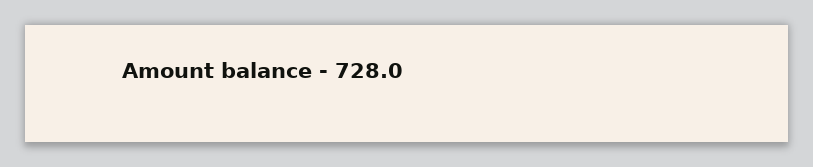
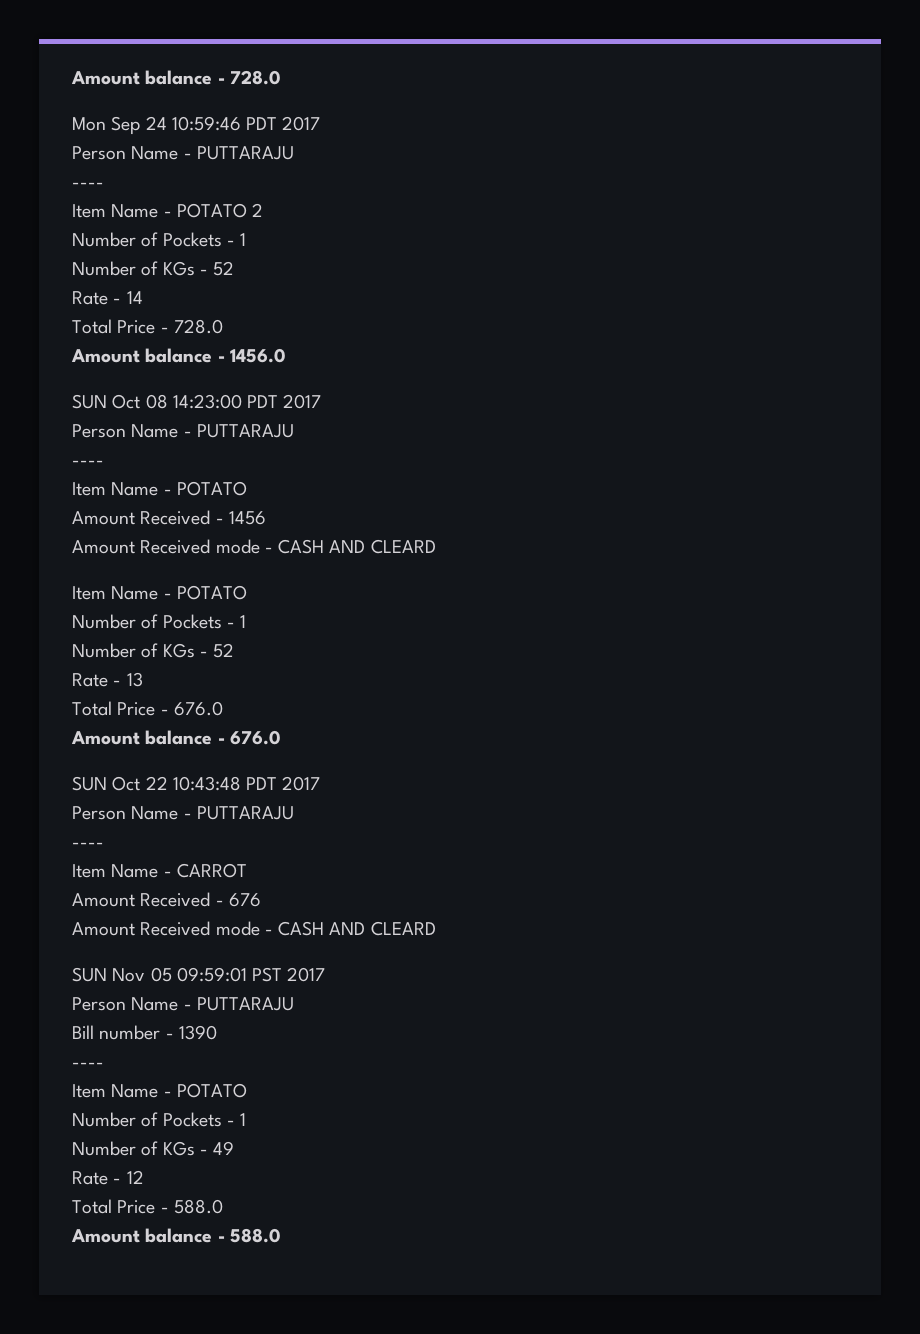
(403, 70) none -> [72,116,321,135] [72,146,294,160] [72,182,104,188] [72,203,264,218] [72,232,247,247] [72,261,235,276] [72,291,143,305] [72,319,223,334] [71,348,286,363] [72,394,322,409] [72,424,294,438] [72,460,104,466] [72,481,247,496] [72,510,266,525] [72,539,436,554] [72,585,247,600] [72,614,247,629] [72,643,235,658] [72,672,143,687] [72,701,223,716] [71,730,281,745] [72,776,321,791] [72,806,294,820] [72,842,104,848] [72,863,247,878] [72,892,261,907] [72,921,436,936] [72,967,326,982] [72,997,294,1011] [72,1025,217,1040] [72,1062,104,1068] [72,1083,247,1098] [72,1112,247,1127] [72,1141,235,1156] [72,1170,144,1185] [72,1199,223,1214] [71,1228,281,1243] // Mon Sep 24 10:59:46 PDT 2017 // Person Name - PUTTARAJU // ---- // Item Name - POTATO 2 // Number of Pockets - 1 // Number of KGs - 52 // Rate - 14 // Total Price - 728.0 // Amount balance - 1456.0 // SUN Oct 08 14:23:00 PDT 2017 // Person Name - PUTTARAJU // ---- // Item Name - POTATO // Amount Received - 1456 // Amount Received mode - CASH AND CLEARD // Item Name - POTATO // Number of Pockets - 1 // Number of KGs - 52 // Rate - 13 // Total Price - 676.0 // Amount balance - 676.0 // SUN Oct 22 10:43:48 PDT 2017 // Person Name - PUTTARAJU // ---- // Item Name - CARROT // Amount Received - 676 // Amount Received mode - CASH AND CLEARD // SUN Nov 05 09:59:01 PST 2017 // Person Name - PUTTARAJU // Bill number - 1390 // ---- // Item Name - POTATO // Number of Pockets - 1 // Number of KGs - 49 // Rate - 12 // Total Price - 588.0 // Amount balance - 588.0

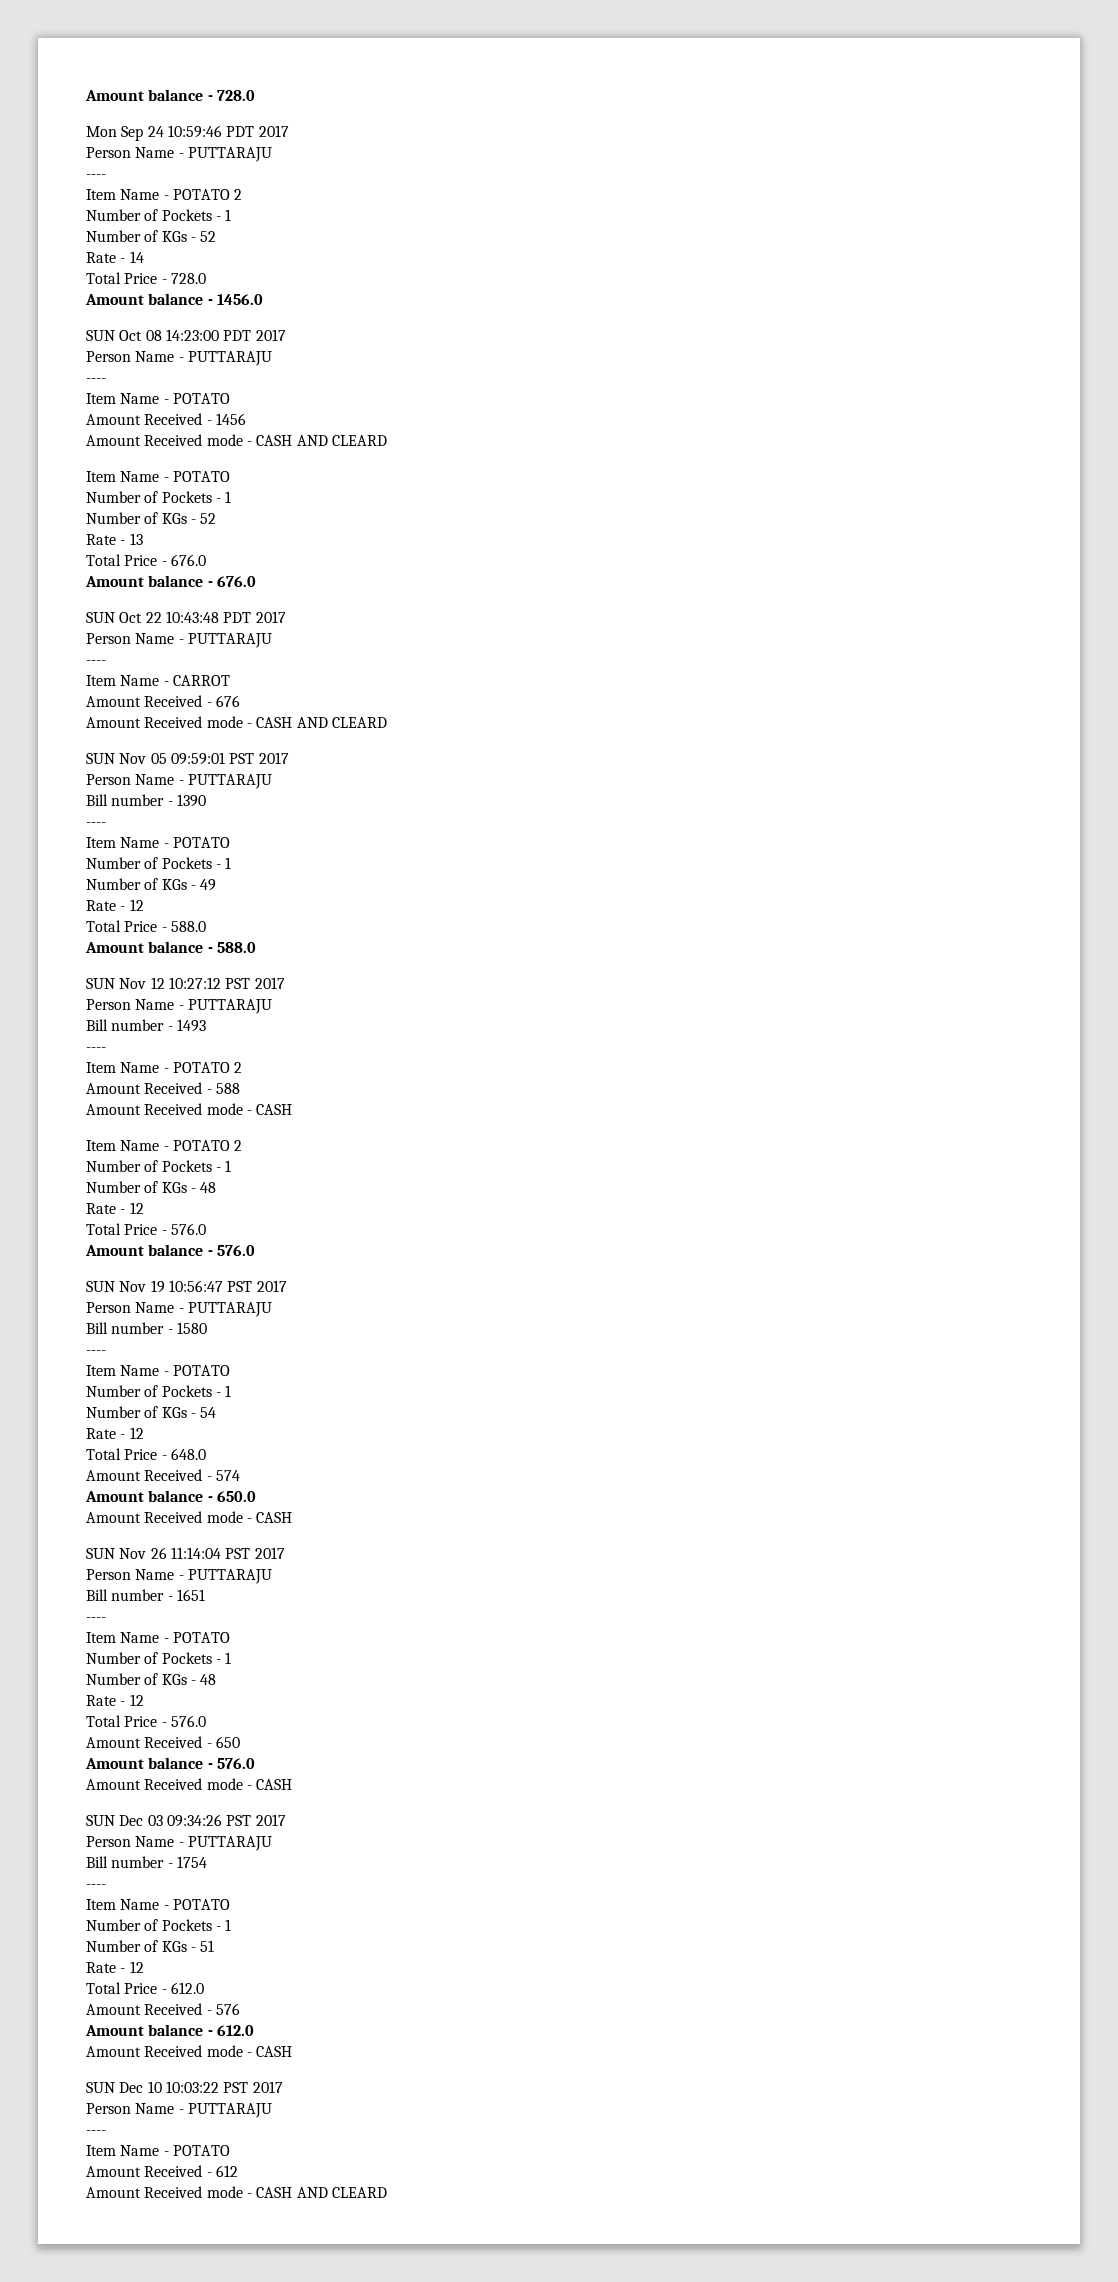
(281, 1235) none -> [86,977,285,989] [86,999,272,1014] [86,1019,206,1032] [86,1047,106,1052] [86,1062,243,1073] [86,1082,240,1094] [86,1103,293,1115] [86,1140,243,1151] [86,1160,232,1172] [86,1181,217,1193] [86,1202,144,1214] [86,1223,206,1235] [85,1244,255,1256] [86,1280,287,1293] [86,1302,272,1317] [86,1322,207,1334] [86,1350,106,1355] [86,1365,230,1376] [86,1385,232,1397] [86,1406,217,1418] [86,1427,144,1439] [86,1448,206,1460] [86,1469,240,1481] [85,1490,256,1502] [86,1511,293,1523] [86,1547,285,1559] [86,1569,272,1584] [86,1589,205,1601] [86,1617,106,1622] [86,1632,230,1643] [86,1652,232,1664] [86,1673,217,1685] [86,1694,144,1706] [86,1715,206,1727] [86,1736,240,1748] [85,1757,255,1769] [86,1778,293,1790] [86,1814,286,1827] [86,1836,272,1851] [86,1856,207,1868] [86,1884,106,1889] [86,1899,230,1910] [86,1919,232,1931] [86,1940,215,1952] [86,1961,144,1973] [86,1982,204,1994] [86,2003,240,2015] [85,2024,254,2036] [86,2045,293,2057] [86,2081,283,2093] [86,2103,272,2118] [86,2130,106,2135] [86,2145,230,2156] [86,2165,238,2177] [86,2186,387,2198] // SUN Nov 12 10:27:12 PST 2017 // Person Name - PUTTARAJU // Bill number - 1493 // ---- // Item Name - POTATO 2 // Amount Received - 588 // Amount Received mode - CASH // Item Name - POTATO 2 // Number of Pockets - 1 // Number of KGs - 48 // Rate - 12 // Total Price - 576.0 // Amount balance - 576.0 // SUN Nov 19 10:56:47 PST 2017 // Person Name - PUTTARAJU // Bill number - 1580 // ---- // Item Name - POTATO // Number of Pockets - 1 // Number of KGs - 54 // Rate - 12 // Total Price - 648.0 // Amount Received - 574 // Amount balance - 650.0 // Amount Received mode - CASH // SUN Nov 26 11:14:04 PST 2017 // Person Name - PUTTARAJU // Bill number - 1651 // ---- // Item Name - POTATO // Number of Pockets - 1 // Number of KGs - 48 // Rate - 12 // Total Price - 576.0 // Amount Received - 650 // Amount balance - 576.0 // Amount Received mode - CASH // SUN Dec 03 09:34:26 PST 2017 // Person Name - PUTTARAJU // Bill number - 1754 // ---- // Item Name - POTATO // Number of Pockets - 1 // Number of KGs - 51 // Rate - 12 // Total Price - 612.0 // Amount Received - 576 // Amount balance - 612.0 // Amount Received mode - CASH // SUN Dec 10 10:03:22 PST 2017 // Person Name - PUTTARAJU // ---- // Item Name - POTATO // Amount Received - 612 // Amount Received mode - CASH AND CLEARD

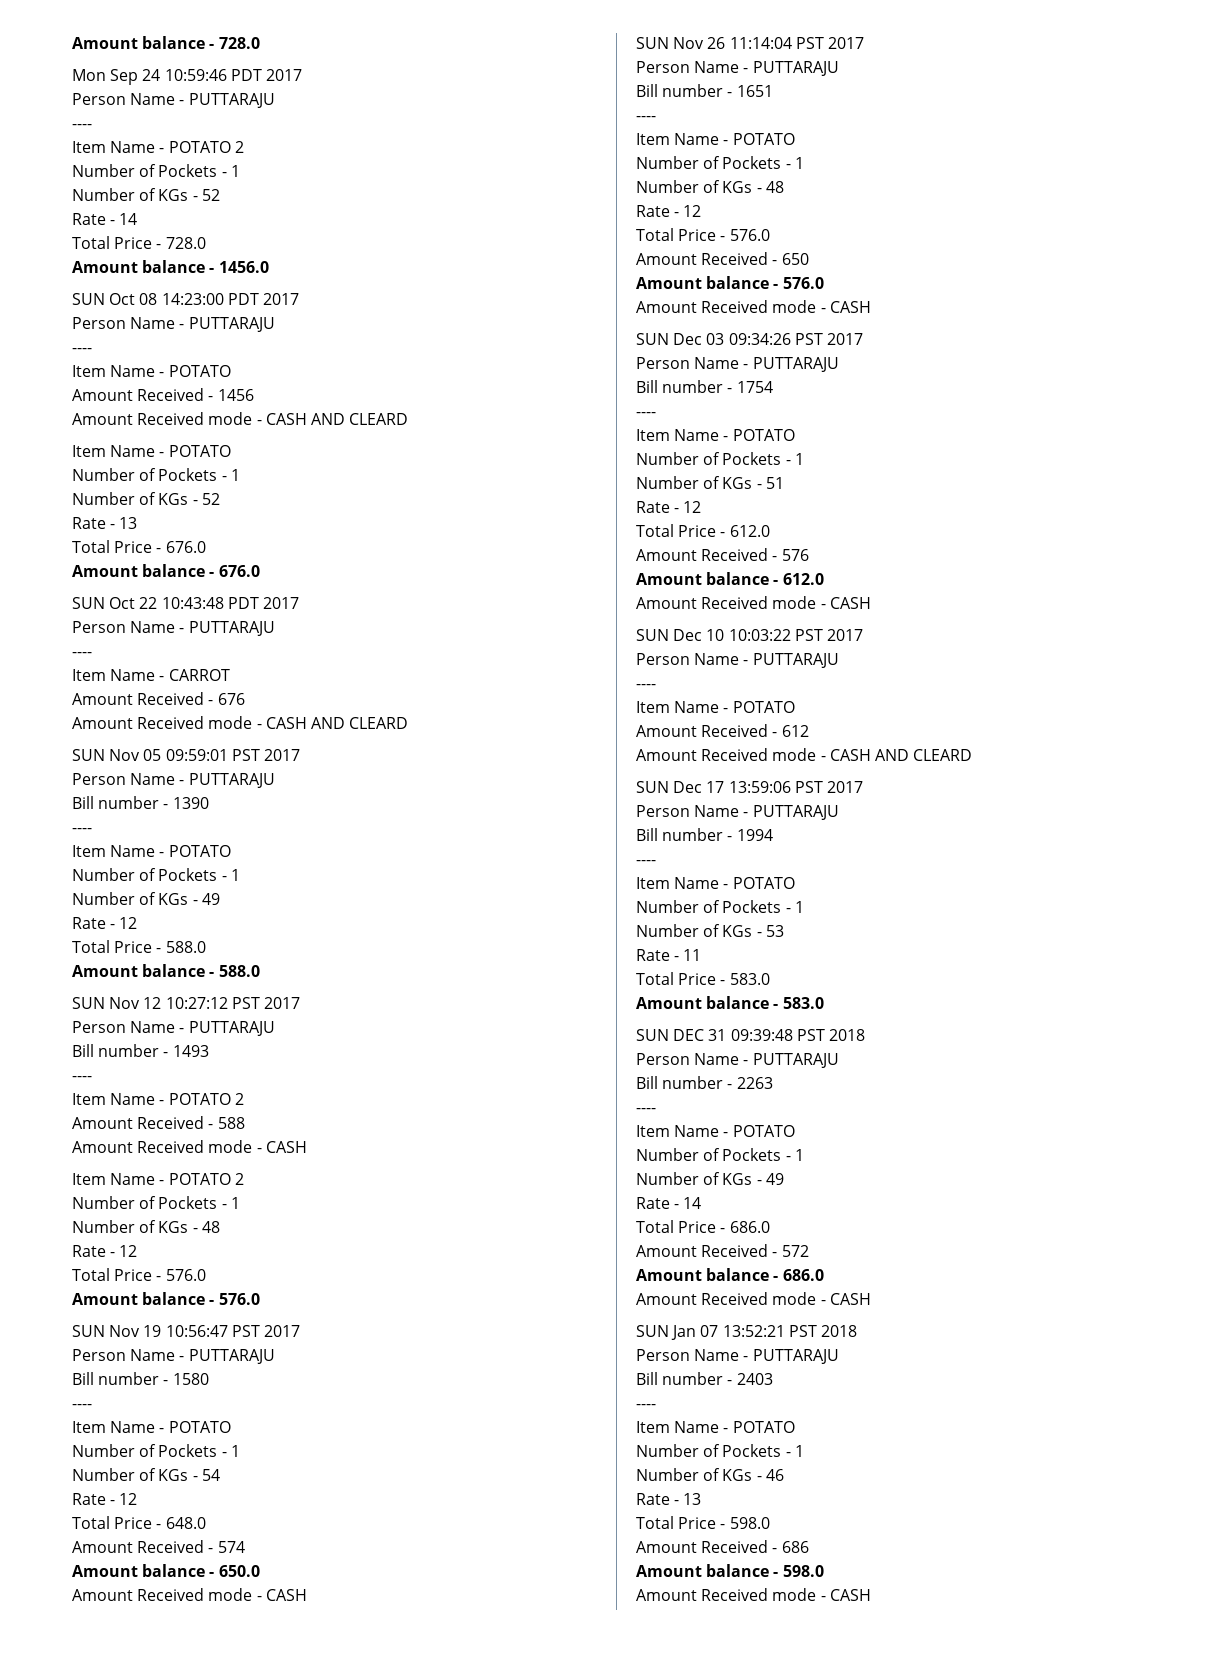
(387, 2192) none -> [636,781,863,793] [636,805,839,820] [636,828,773,841] [636,860,656,865] [636,877,795,889] [636,900,804,913] [636,924,784,937] [636,949,702,961] [636,972,770,985] [636,996,824,1009] [636,1029,865,1041] [636,1053,839,1068] [636,1076,773,1089] [636,1108,656,1113] [636,1125,795,1137] [636,1148,804,1161] [636,1172,784,1185] [636,1197,702,1209] [636,1220,770,1233] [636,1244,809,1257] [636,1268,824,1281] [636,1292,871,1305] [636,1325,857,1340] [636,1349,839,1364] [636,1372,773,1385] [636,1404,656,1409] [636,1421,795,1433] [636,1444,804,1457] [636,1468,784,1481] [636,1493,702,1505] [636,1516,770,1529] [636,1540,809,1553] [636,1564,824,1577] [636,1588,871,1601] // SUN Dec 17 13:59:06 PST 2017 // Person Name - PUTTARAJU // Bill number - 1994 // ---- // Item Name - POTATO // Number of Pockets - 1 // Number of KGs - 53 // Rate - 11 // Total Price - 583.0 // Amount balance - 583.0 // SUN DEC 31 09:39:48 PST 2018 // Person Name - PUTTARAJU // Bill number - 2263 // ---- // Item Name - POTATO // Number of Pockets - 1 // Number of KGs - 49 // Rate - 14 // Total Price - 686.0 // Amount Received - 572 // Amount balance - 686.0 // Amount Received mode - CASH // SUN Jan 07 13:52:21 PST 2018 // Person Name - PUTTARAJU // Bill number - 2403 // ---- // Item Name - POTATO // Number of Pockets - 1 // Number of KGs - 46 // Rate - 13 // Total Price - 598.0 // Amount Received - 686 // Amount balance - 598.0 // Amount Received mode - CASH

